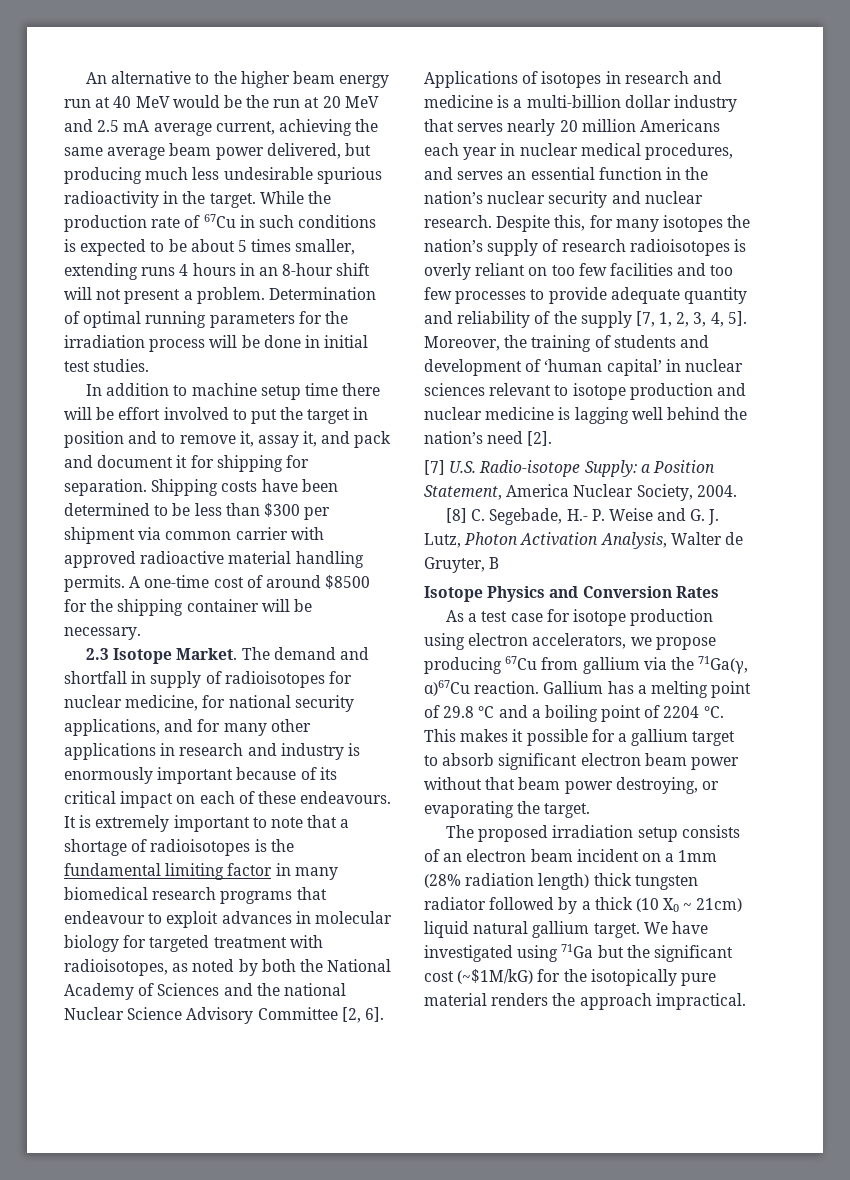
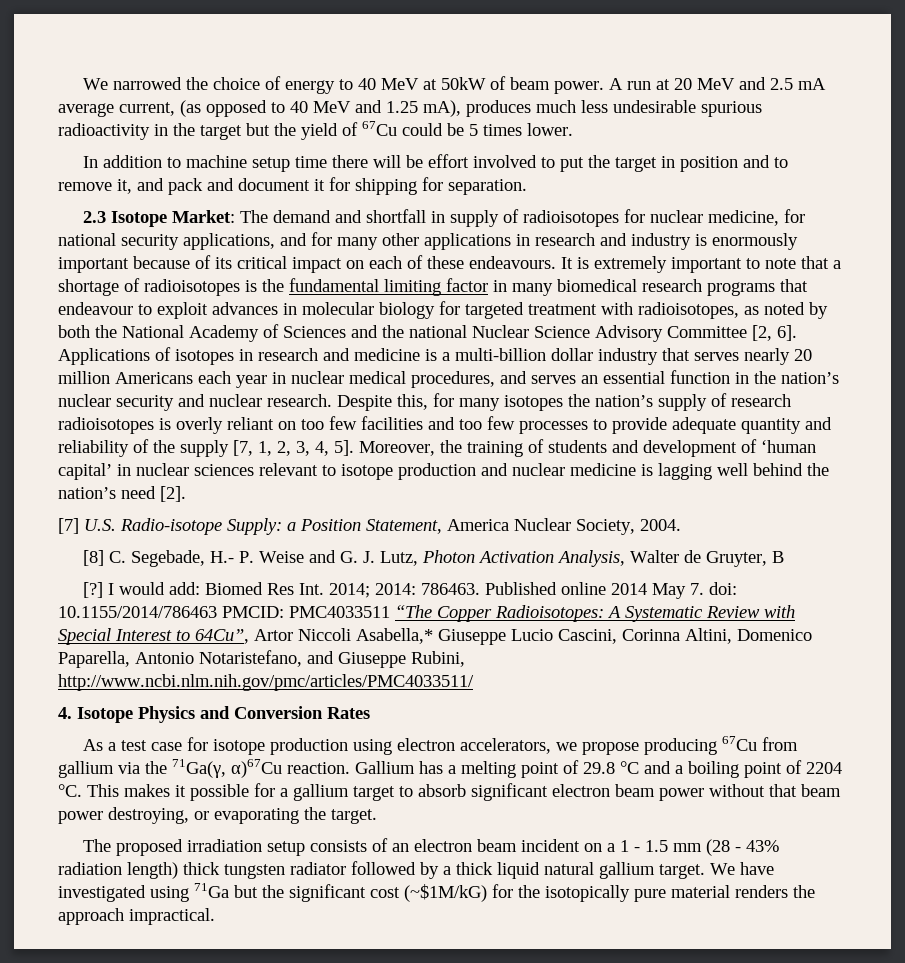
[85,71,390,88] [64,95,270,108] An alternative to the higher beam energy run at 40 MeV would be the -> [83,76,624,94] We narrowed the choice of energy to 40 MeV at 50kW of beam power. A
[278,119,379,136] [64,143,371,160] [64,167,142,184] achieving the same average beam power delivered, but producing -> [180,100,531,117] (as opposed to 40 MeV and 1.25 mA), produces
[209,191,331,208] [64,214,377,232] [64,239,356,256] [64,263,371,280] [64,287,376,304] [64,311,348,328] [64,335,369,352] [64,359,150,372] target. While the production rate of 67Cu in such conditions is expected to be about 5 times smaller, extending runs 4 hours in an 8-hour shift will not present a problem. Determination of optimal running parameters for the irradiation process will be done in initial test studies. -> [200,121,573,140] target but the yield of 67Cu could be 5 times lower.
[257,431,318,448] assay it, -> (132, 186) none
[151,479,338,496] [64,503,331,520] [64,527,324,544] [64,551,364,568] [64,575,371,592] [64,599,312,616] [64,627,141,640] Shipping costs have been determined to be less than $300 per shipment via common carrier with approved radioactive material handling permits. A one-time cost of around $8500 for the shipping container will be necessary. -> (527, 187) none
[176,648,238,660] Market. -> [172,210,236,223] Market:
(500, 563) none -> [83,582,738,599] [58,605,795,622] [58,628,812,645] [58,650,465,668] [58,674,474,691] [58,707,72,719] [?] I would add: Biomed Res Int. 2014; 2014: 786463. Published online 2014 May 7. doi: 10.1155/2014/786463 PMCID: PMC4033511 “The Copper Radioisotopes: A Systematic Review with Special Interest to 64Cu”, Artor Niccoli Asabella,* Giuseppe Lucio Cascini, Corinna Altini, Domenico Paparella, Antonio Notaristefano, and Giuseppe Rubini, http://www.ncbi.nlm.nih.gov/pmc/articles/PMC4033511/ // 4.
[678,850,718,862] [424,874,461,888] 1mm (28% -> [620,839,780,856] 1 - 1.5 mm (28 - 43%
[635,898,743,912] (10 X0 ~ 21cm) -> (493, 868) none

